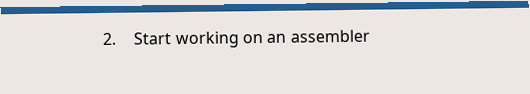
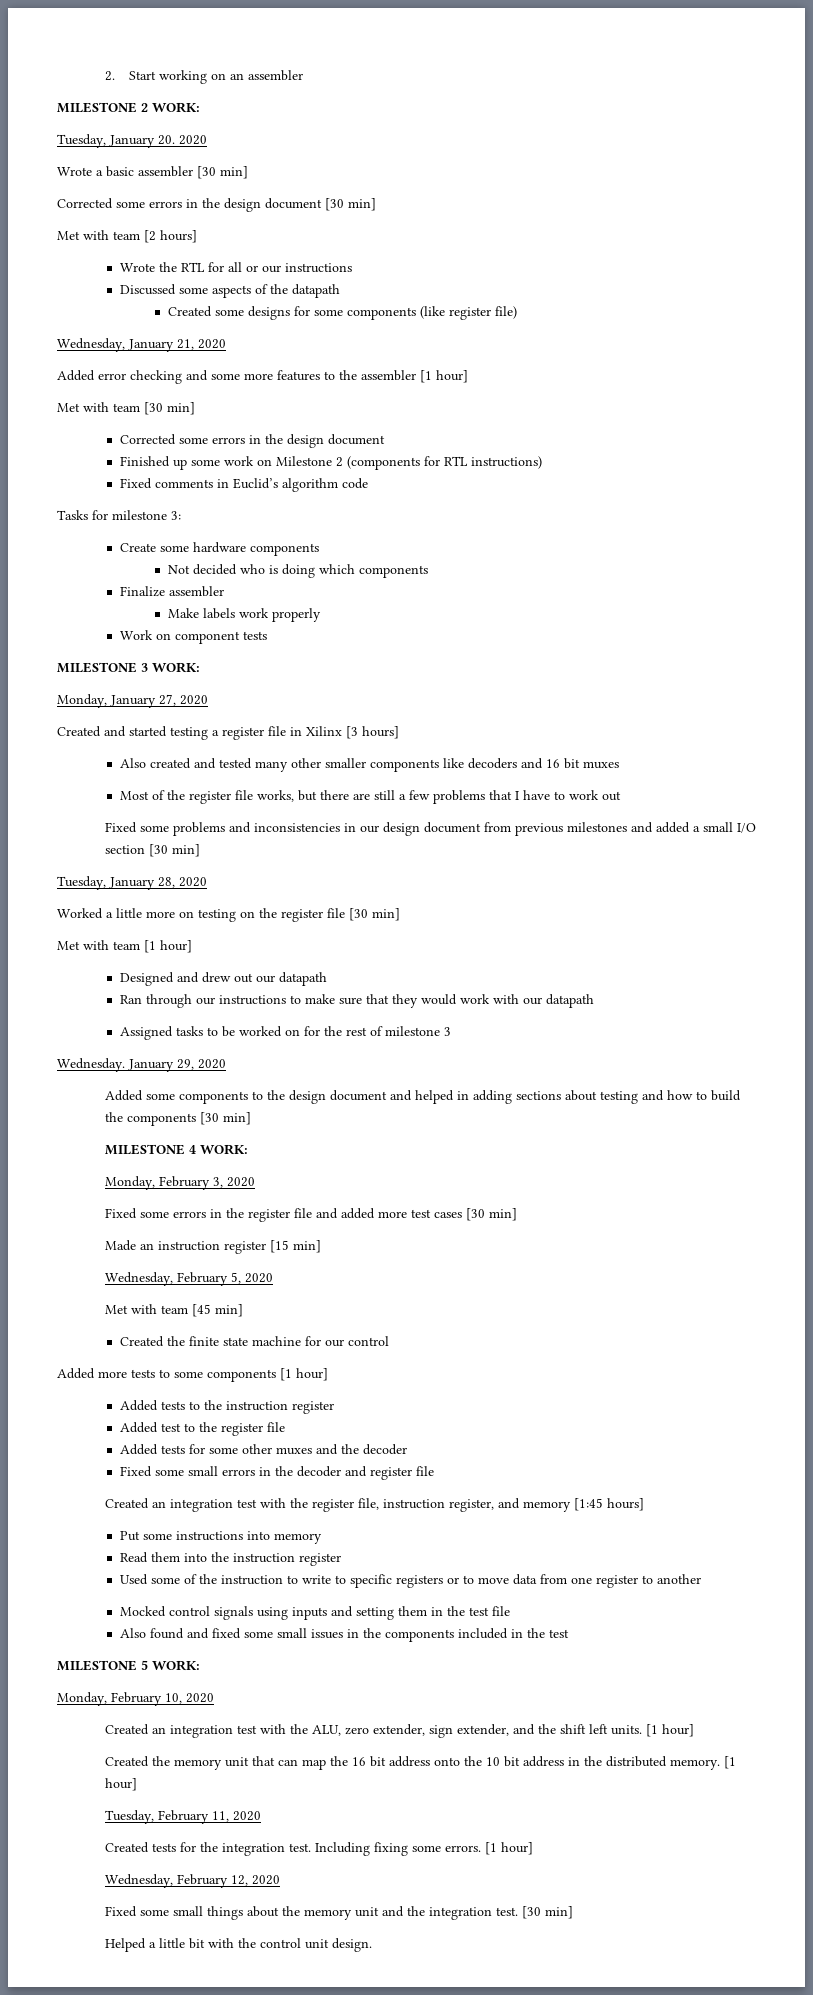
(370, 36) none -> [57,102,200,113] [57,134,207,148] [57,166,248,179] [57,198,376,212] [57,230,197,243] [120,262,353,273] [120,284,341,298] [167,306,517,320] [57,338,226,352] [57,370,468,384] [57,402,195,415] [120,434,386,448] [120,456,543,470] [120,478,369,492] [57,510,181,520] [120,542,320,556] [167,564,428,578] [120,586,225,597] [167,608,321,622] [120,630,268,644] [57,662,200,673] [57,694,208,708] [57,726,399,740] [120,758,620,772] [120,790,622,804] [104,822,756,836] [104,844,200,857] [57,876,207,890] [57,908,400,922] [57,940,192,953] [120,972,328,986] [120,994,595,1008] [120,1026,452,1040] [57,1058,226,1072] [104,1090,741,1104] [104,1112,251,1126] [104,1144,248,1155] [104,1176,255,1190] [104,1208,517,1222] [104,1240,321,1254] [104,1272,273,1286] [104,1304,243,1317] [120,1336,390,1347] [57,1368,328,1382] [120,1400,335,1414] [120,1422,286,1436] [120,1444,408,1455] [120,1466,435,1480] [104,1498,644,1512] [120,1531,323,1544] [120,1552,342,1566] [120,1574,702,1588] [120,1606,511,1620] [120,1628,570,1642] [57,1660,200,1671] [57,1692,214,1706] [104,1724,694,1738] [104,1756,736,1770] [104,1778,137,1791] [104,1810,261,1824] [104,1842,533,1856] [104,1874,280,1888] [104,1906,573,1920] [104,1938,372,1952] // MILESTONE 2 WORK: // Tuesday, January 20. 2020 // Wrote a basic assembler [30 min] // Corrected some errors in the design document [30 min] // Met with team [2 hours] // Wrote the RTL for all or our instructions // Discussed some aspects of the datapath // Created some designs for some components (like register file) // Wednesday, January 21, 2020 // Added error checking and some more features to the assembler [1 hour] // Met with team [30 min] // Corrected some errors in the design document // Finished up some work on Milestone 2 (components for RTL instructions) // Fixed comments in Euclid’s algorithm code // Tasks for milestone 3: // Create some hardware components // Not decided who is doing which components // Finalize assembler // Make labels work properly // Work on component tests // MILESTONE 3 WORK: // Monday, January 27, 2020 // Created and started testing a register file in Xilinx [3 hours] // Also created and tested many other smaller components like decoders and 16 bit muxes // Most of the register file works, but there are still a few problems that I have to work out // Fixed some problems and inconsistencies in our design document from previous milestones and added a small I/O section [30 min] // Tuesday, January 28, 2020 // Worked a little more on testing on the register file [30 min] // Met with team [1 hour] // Designed and drew out our datapath // Ran through our instructions to make sure that they would work with our datapath // Assigned tasks to be worked on for the rest of milestone 3 // Wednesday. January 29, 2020 // Added some components to the design document and helped in adding sections about testing and how to build the components [30 min] // MILESTONE 4 WORK: // Monday, February 3, 2020 // Fixed some errors in the register file and added more test cases [30 min] // Made an instruction register [15 min] // Wednesday, February 5, 2020 // Met with team [45 min] // Created the finite state machine for our control // Added more tests to some components [1 hour] // Added tests to the instruction register // Added test to the register file // Added tests for some other muxes and the decoder // Fixed some small errors in the decoder and register file // Created an integration test with the register file, instruction register, and memory [1:45 hours] // Put some instructions into memory // Read them into the instruction register // Used some of the instruction to write to specific registers or to move data from one register to another // Mocked control signals using inputs and setting them in the test file // Also found and fixed some small issues in the components included in the test // MILESTONE 5 WORK: // Monday, February 10, 2020 // Created an integration test with the ALU, zero extender, sign extender, and the shift left units. [1 hour] // Created the memory unit that can map the 16 bit address onto the 10 bit address in the distributed memory. [1 hour] // Tuesday, February 11, 2020 // Created tests for the integration test. Including fixing some errors. [1 hour] // Wednesday, February 12, 2020 // Fixed some small things about the memory unit and the integration test. [30 min] // Helped a little bit with the control unit design.

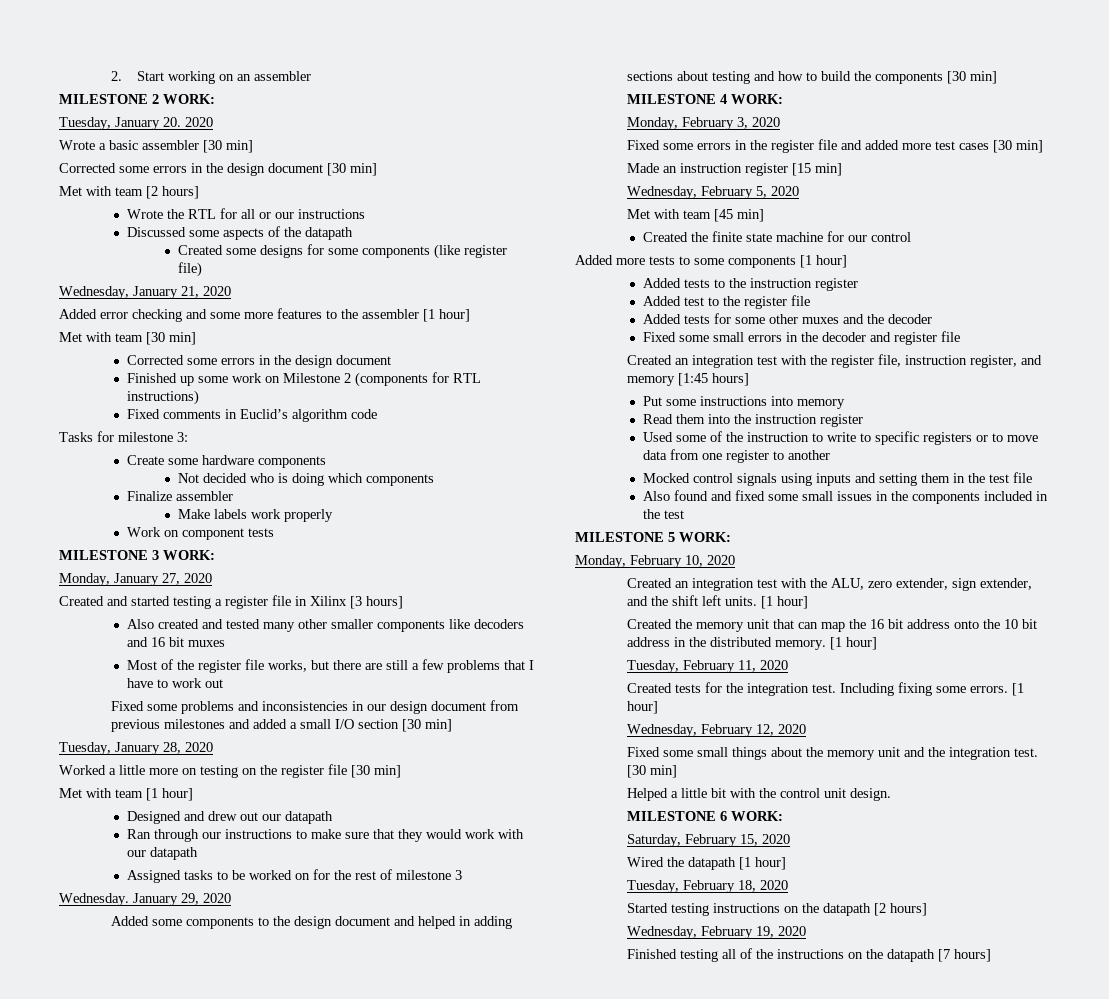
(372, 1945) none -> [626,811,783,821] [626,834,790,847] [626,857,786,870] [626,880,788,893] [626,903,927,916] [626,926,806,939] [626,948,991,962] // MILESTONE 6 WORK: // Saturday, February 15, 2020 // Wired the datapath [1 hour] // Tuesday, February 18, 2020 // Started testing instructions on the datapath [2 hours] // Wednesday, February 19, 2020 // Finished testing all of the instructions on the datapath [7 hours]

